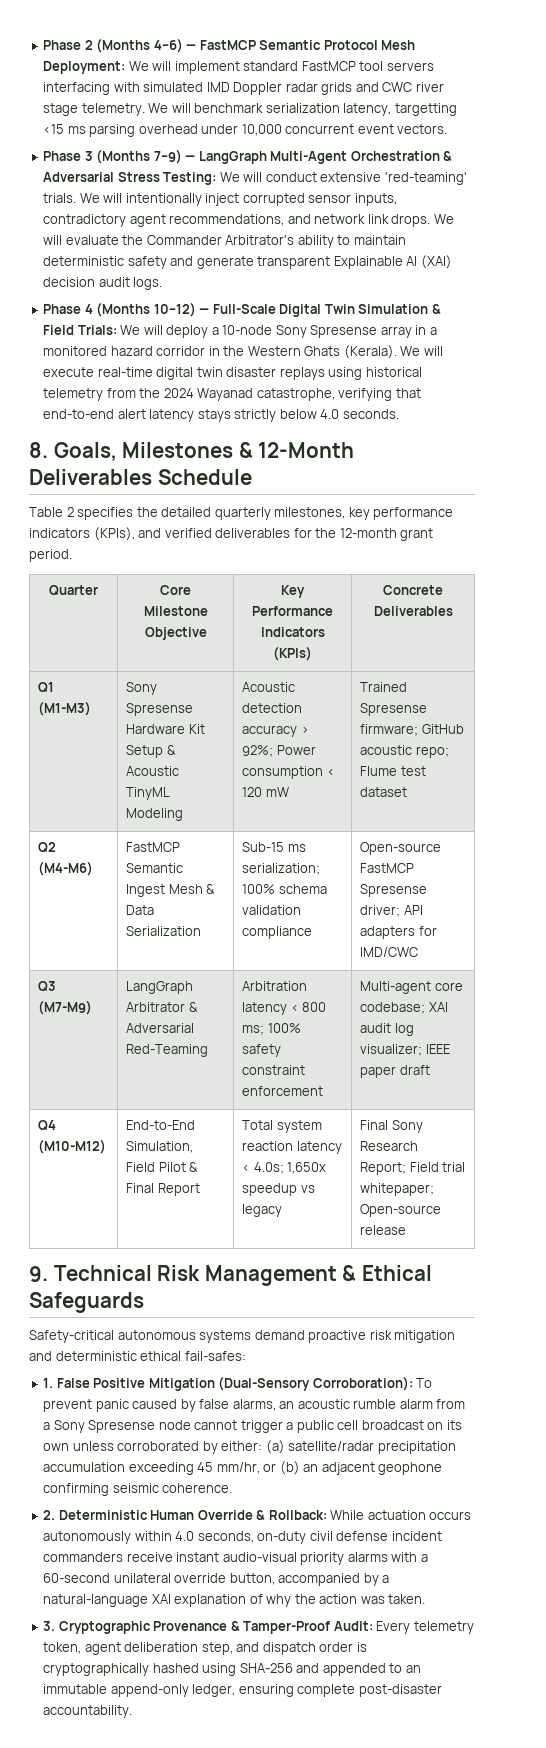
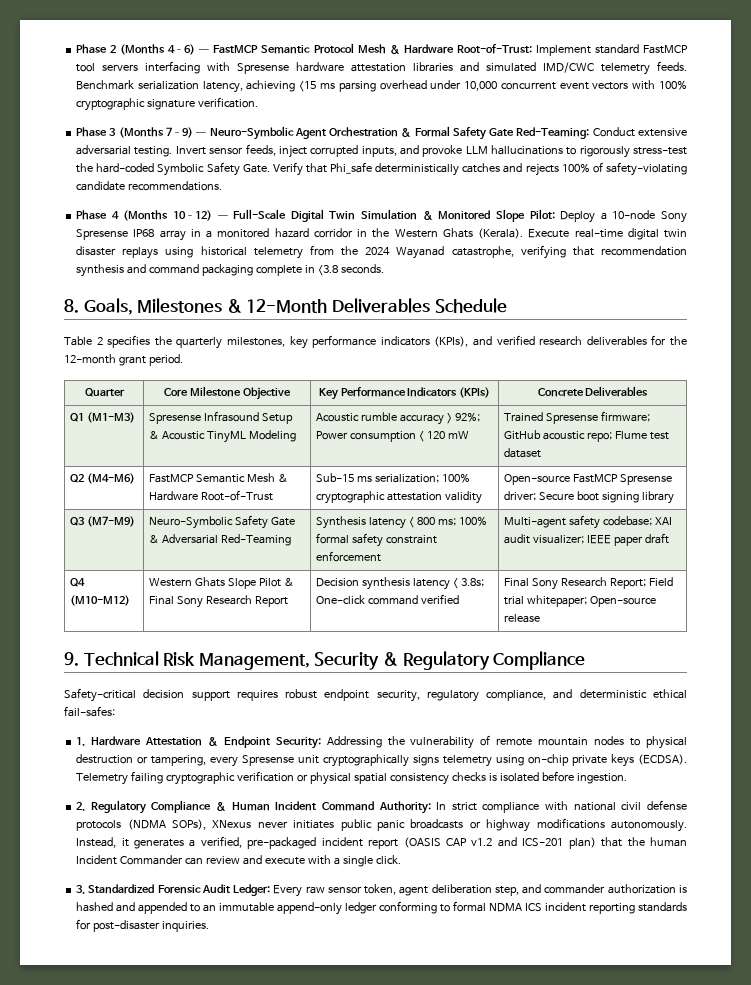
[43,61,240,74] Deployment: We will implement -> [389,44,591,56] & Hardware Root-of-Trust: Implement
[143,82,444,95] [43,103,264,116] simulated IMD Doppler radar grids and CWC river stage telemetry. We will benchmark -> [237,61,687,75] [76,80,135,90] Spresense hardware attestation libraries and simulated IMD/CWC telemetry feeds. Benchmark
[394,103,457,116] targetting -> [246,80,296,92] achieving
[397,124,448,134] vectors. -> [592,80,687,90] [76,97,259,111] vectors with 100% cryptographic signature verification.
[198,151,453,164] [43,172,467,185] [43,193,397,206] [43,214,454,227] [43,235,406,248] [43,255,452,269] [43,277,163,290] LangGraph Multi-Agent Orchestration & Adversarial Stress Testing: We will conduct extensive 'red-teaming' trials. We will intentionally inject corrupted sensor inputs, contradictory agent recommendations, and network link drops. We will evaluate the Commander Arbitrator's ability to maintain deterministic safety and generate transparent Explainable AI (XAI) decision audit logs. -> [209,126,687,140] [76,144,688,158] [76,162,687,176] [76,181,223,191] Neuro-Symbolic Agent Orchestration & Formal Safety Gate Red-Teaming: Conduct extensive adversarial testing. Invert sensor feeds, inject corrupted inputs, and provoke LLM hallucinations to rigorously stress-test the hard-coded Symbolic Safety Gate. Verify that Phi_safe deterministically catches and rejects 100% of safety-violating candidate recommendations.
[43,325,209,338] Field Trials: We will deploy -> [438,209,596,223] Monitored Slope Pilot: Deploy
(378, 331) none -> [133,229,155,237] IP68
[400,346,443,356] [43,367,95,377] We will execute -> [528,229,570,238] Execute
[43,409,340,422] end-to-end alert latency stays strictly below 4.0 -> [601,246,688,256] [76,264,338,277] recommendation synthesis and command packaging complete in <3.8
[161,507,212,517] detailed -> (172, 341) none
(212, 533) none -> [539,336,583,346] research
[126,682,158,695] [126,703,194,716] [126,724,205,734] Sony Spresense Hardware Kit -> [149,411,260,424] Spresense Infrasound
[242,703,303,713] detection -> [361,412,398,421] rumble
[126,884,216,897] [126,905,155,915] [126,926,202,936] Ingest Mesh & Data Serialization -> [247,473,289,482] [149,490,274,501] Mesh & Hardware Root-of-Trust
[278,884,327,894] [242,905,302,915] [242,926,313,939] schema validation compliance -> [316,491,483,504] cryptographic attestation validity
[403,905,423,915] [360,926,437,939] [360,947,419,957] API adapters for IMD/CWC -> [539,491,675,504] Secure boot signing library
[126,981,194,994] [126,1002,186,1012] LangGraph Arbitrator -> [149,515,296,529] Neuro-Symbolic Safety Gate
[242,981,308,991] Arbitration -> [316,516,367,529] Synthesis
(301, 1028) none -> [316,533,350,544] formal
[434,982,463,991] core -> [569,515,601,529] safety
[394,1023,414,1036] log -> (531, 539) none
[126,1120,196,1130] [126,1141,194,1153] [126,1162,156,1172] End-to-End Simulation, Field -> [149,577,257,589] Western Ghats Slope
(155, 1188) none -> [177,595,253,608] Sony Research
[242,1120,322,1133] [242,1141,342,1154] [242,1162,327,1174] [242,1183,315,1196] [242,1204,283,1217] Total system reaction latency < 4.0s; 1,650x speedup vs legacy -> [316,577,485,590] [316,594,460,605] Decision synthesis latency < 3.8s; One-click command verified
[204,1265,432,1286] [29,1292,144,1313] [29,1330,456,1343] Management & Ethical Safeguards // Safety-critical autonomous systems demand proactive risk mitigation -> [198,651,586,670] [64,688,547,702] Management, Security & Regulatory Compliance // Safety-critical decision support requires robust endpoint security, regulatory compliance,
[56,1376,433,1391] [43,1399,466,1412] [43,1420,462,1433] [43,1440,456,1454] [43,1461,443,1475] [43,1483,233,1496] [43,1510,472,1520] [43,1531,442,1544] [43,1552,428,1565] [43,1573,390,1586] [43,1594,426,1607] [43,1621,474,1634] False Positive Mitigation (Dual-Sensory Corroboration): To prevent panic caused by false alarms, an acoustic rumble alarm from a Sony Spresense node cannot trigger a public cell broadcast on its own unless corroborated by either: (a) satellite/radar precipitation accumulation exceeding 45 mm/hr, or (b) an adjacent geophone confirming seismic coherence. // 2. Deterministic Human Override & Rollback: While actuation occurs autonomously within 4.0 seconds, on-duty civil defense incident commanders receive instant audio-visual priority alarms with a 60-second unilateral override button, accompanied by a natural-language XAI explanation of why the action was taken. // 3. Cryptographic Provenance & Tamper-Proof Audit: Every telemetry -> [91,735,687,749] [76,754,687,767] [76,771,627,785] [76,800,687,814] [76,818,688,832] [76,836,687,849] [76,855,401,867] [76,884,362,897] Hardware Attestation & Endpoint Security: Addressing the vulnerability of remote mountain nodes to physical destruction or tampering, every Spresense unit cryptographically signs telemetry using on-chip private keys (ECDSA). Telemetry failing cryptographic verification or physical spatial consistency checks is isolated before ingestion. // 2. Regulatory Compliance & Human Incident Command Authority: In strict compliance with national civil defense protocols (NDMA SOPs), XNexus never initiates public panic broadcasts or highway modifications autonomously. Instead, it generates a verified, pre-packaged incident report (OASIS CAP v1.2 and ICS-201 plan) that the human Incident Commander can review and execute with a single click. // 3. Standardized Forensic Audit Ledger: Every raw sensor
[262,1642,367,1655] [43,1663,293,1676] dispatch order is cryptographically hashed using SHA-256 -> [544,884,687,894] [76,902,114,912] commander authorization is hashed
[192,1684,442,1697] [43,1705,133,1718] ledger, ensuring complete post-disaster accountability. -> [345,901,688,914] [76,919,210,932] ledger conforming to formal NDMA ICS incident reporting standards for post-disaster inquiries.

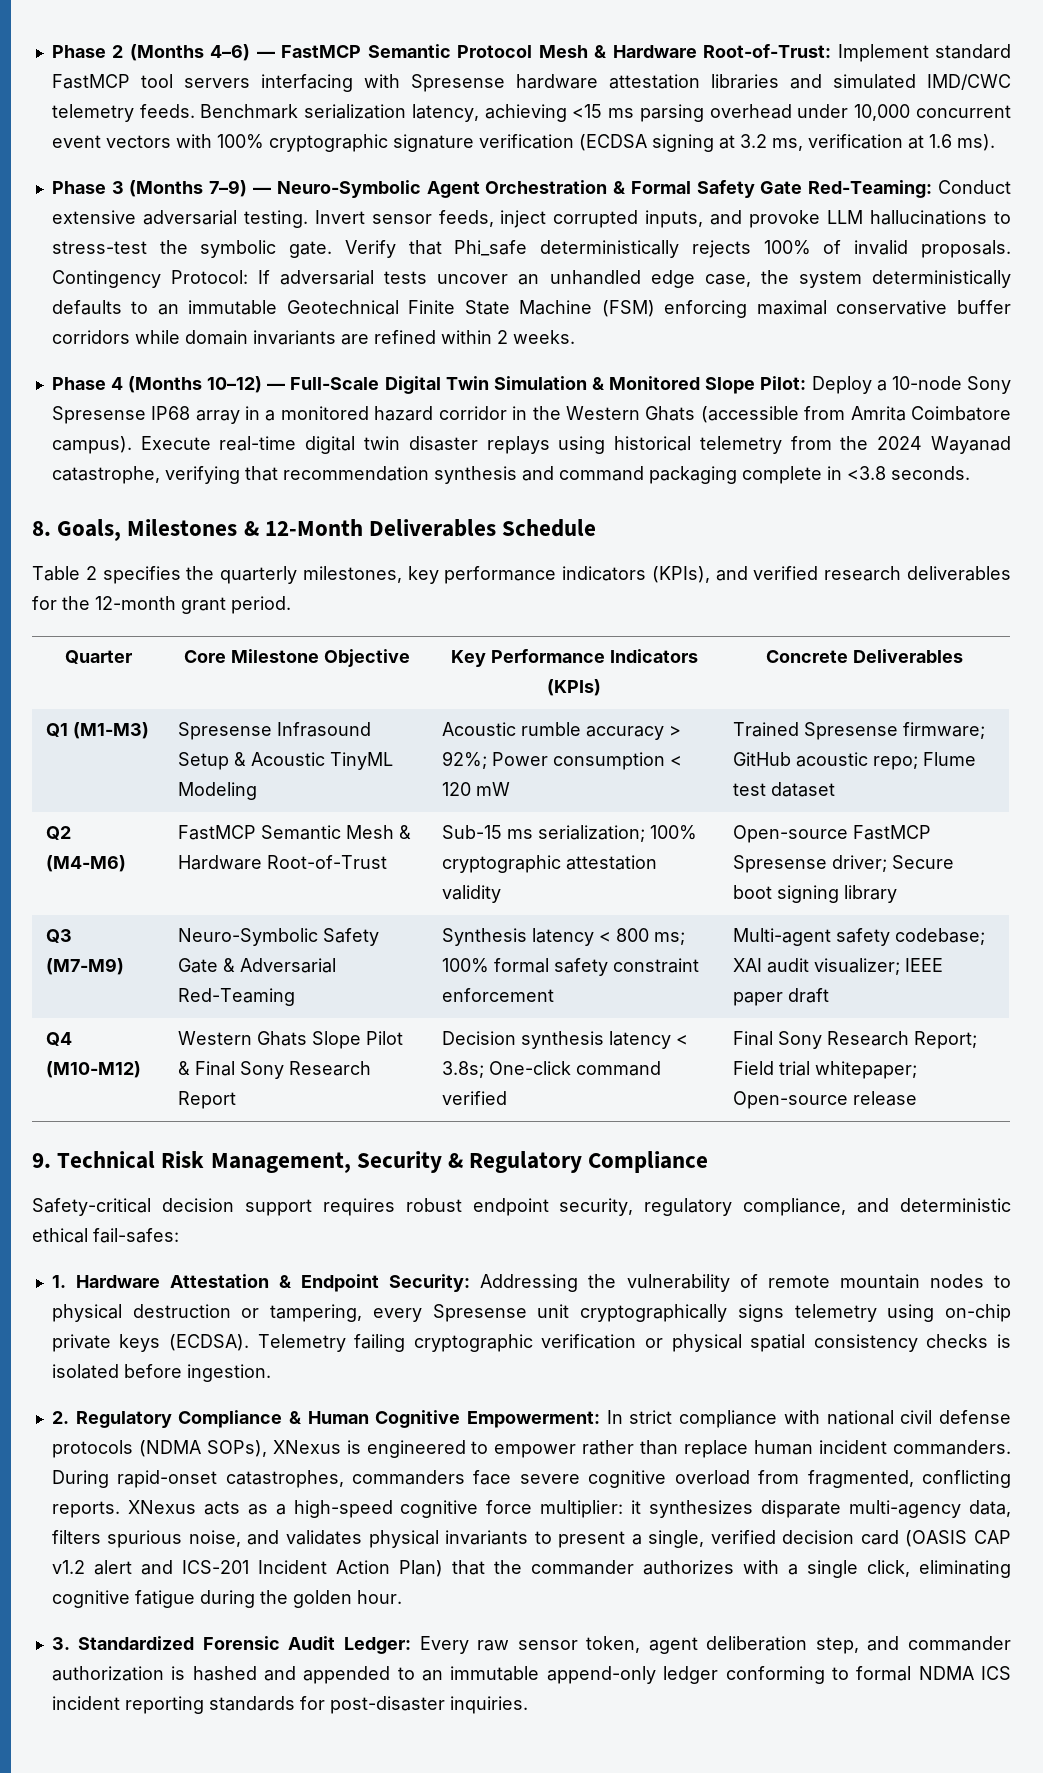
[198,97,259,108] verification. -> [478,134,995,152] verification (ECDSA signing at 3.2 ms, verification at 1.6 ms).
[579,146,630,158] rigorously -> (1011, 217) none
[96,162,270,176] hard-coded Symbolic Safety Gate. -> [200,240,333,258] symbolic gate.
[462,163,523,173] catches and -> (680, 249) none
[606,162,687,176] [76,181,223,191] safety-violating candidate recommendations. -> [854,240,1011,258] [51,270,1012,288] [51,300,1011,318] [51,330,575,345] invalid proposals. Contingency Protocol: If adversarial tests uncover an unhandled edge case, the system deterministically defaults to an immutable Geotechnical Finite State Machine (FSM) enforcing maximal conservative buffer corridors while domain invariants are refined within 2 weeks.
[478,228,524,239] (Kerala). -> [700,406,1011,423] [51,436,132,454] (accessible from Amrita Coimbatore campus).
[275,801,431,814] Incident Command Authority: -> [375,1410,601,1428] Cognitive Empowerment:
[257,818,688,832] [76,836,399,849] never initiates public panic broadcasts or highway modifications autonomously. Instead, it generates a verified, pre-packaged incident report -> [346,1440,1011,1458] [51,1470,1011,1488] [51,1500,1011,1518] [51,1530,899,1548] is engineered to empower rather than replace human incident commanders. During rapid-onset catastrophes, commanders face severe cognitive overload from fragmented, conflicting reports. XNexus acts as a high-speed cognitive force multiplier: it synthesizes disparate multi-agency data, filters spurious noise, and validates physical invariants to present a single, verified decision card
(493, 842) none -> [93,1560,132,1575] alert
[568,837,687,849] [76,855,401,867] plan) that the human Incident Commander can review and execute with a single click. -> [257,1560,1011,1578] [51,1590,402,1608] Incident Action Plan) that the commander authorizes with a single click, eliminating cognitive fatigue during the golden hour.

